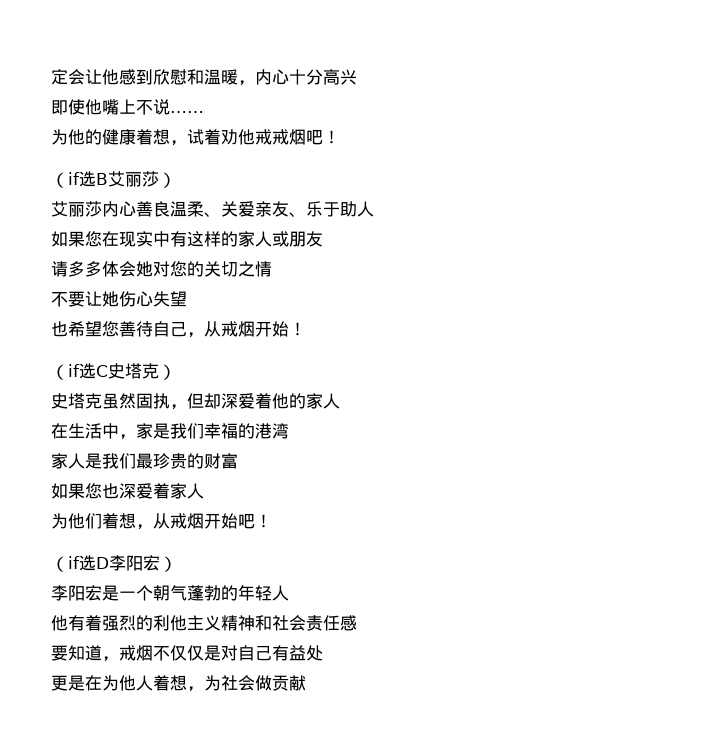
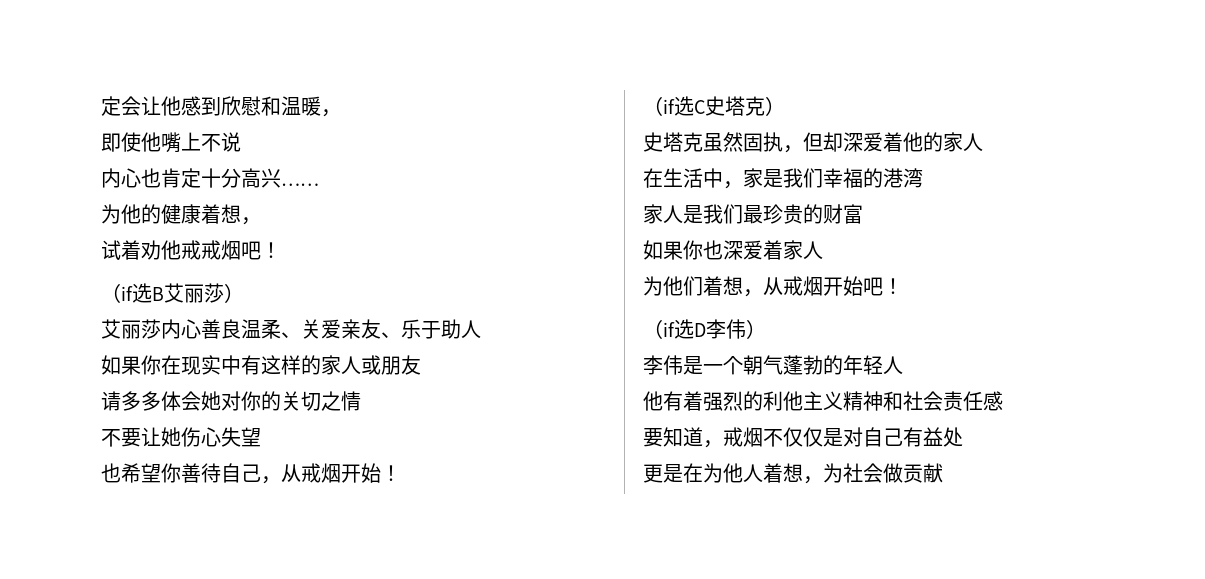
[255,69,357,85] 内心十分高兴 -> (341, 113) none
(170, 107) none -> [101,168,281,188] // 内心也肯定十分高兴
(187, 143) none -> (261, 221) //
[85,231,102,247] 您 -> [141,355,161,375] 你
[170,261,187,277] 您 -> [241,391,261,411] 你
[102,321,119,337] 您 -> [161,463,181,483] 你
[85,483,102,499] 您 -> [683,240,703,260] 你
[126,555,160,571] 阳宏 -> [726,319,746,339] 伟
[68,585,102,601] 阳宏 -> [663,355,683,375] 伟

